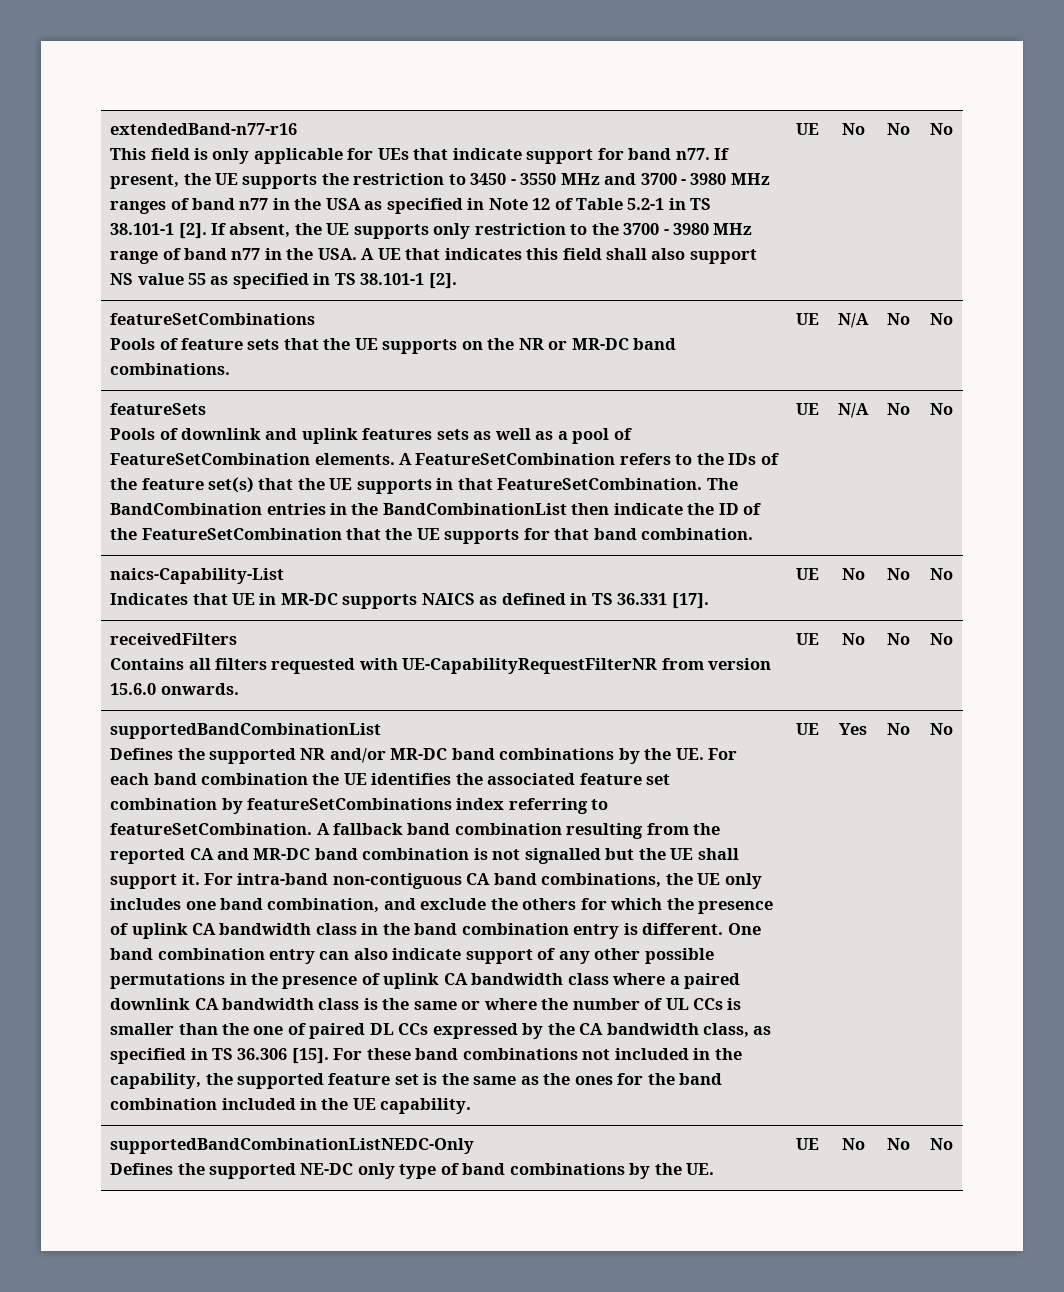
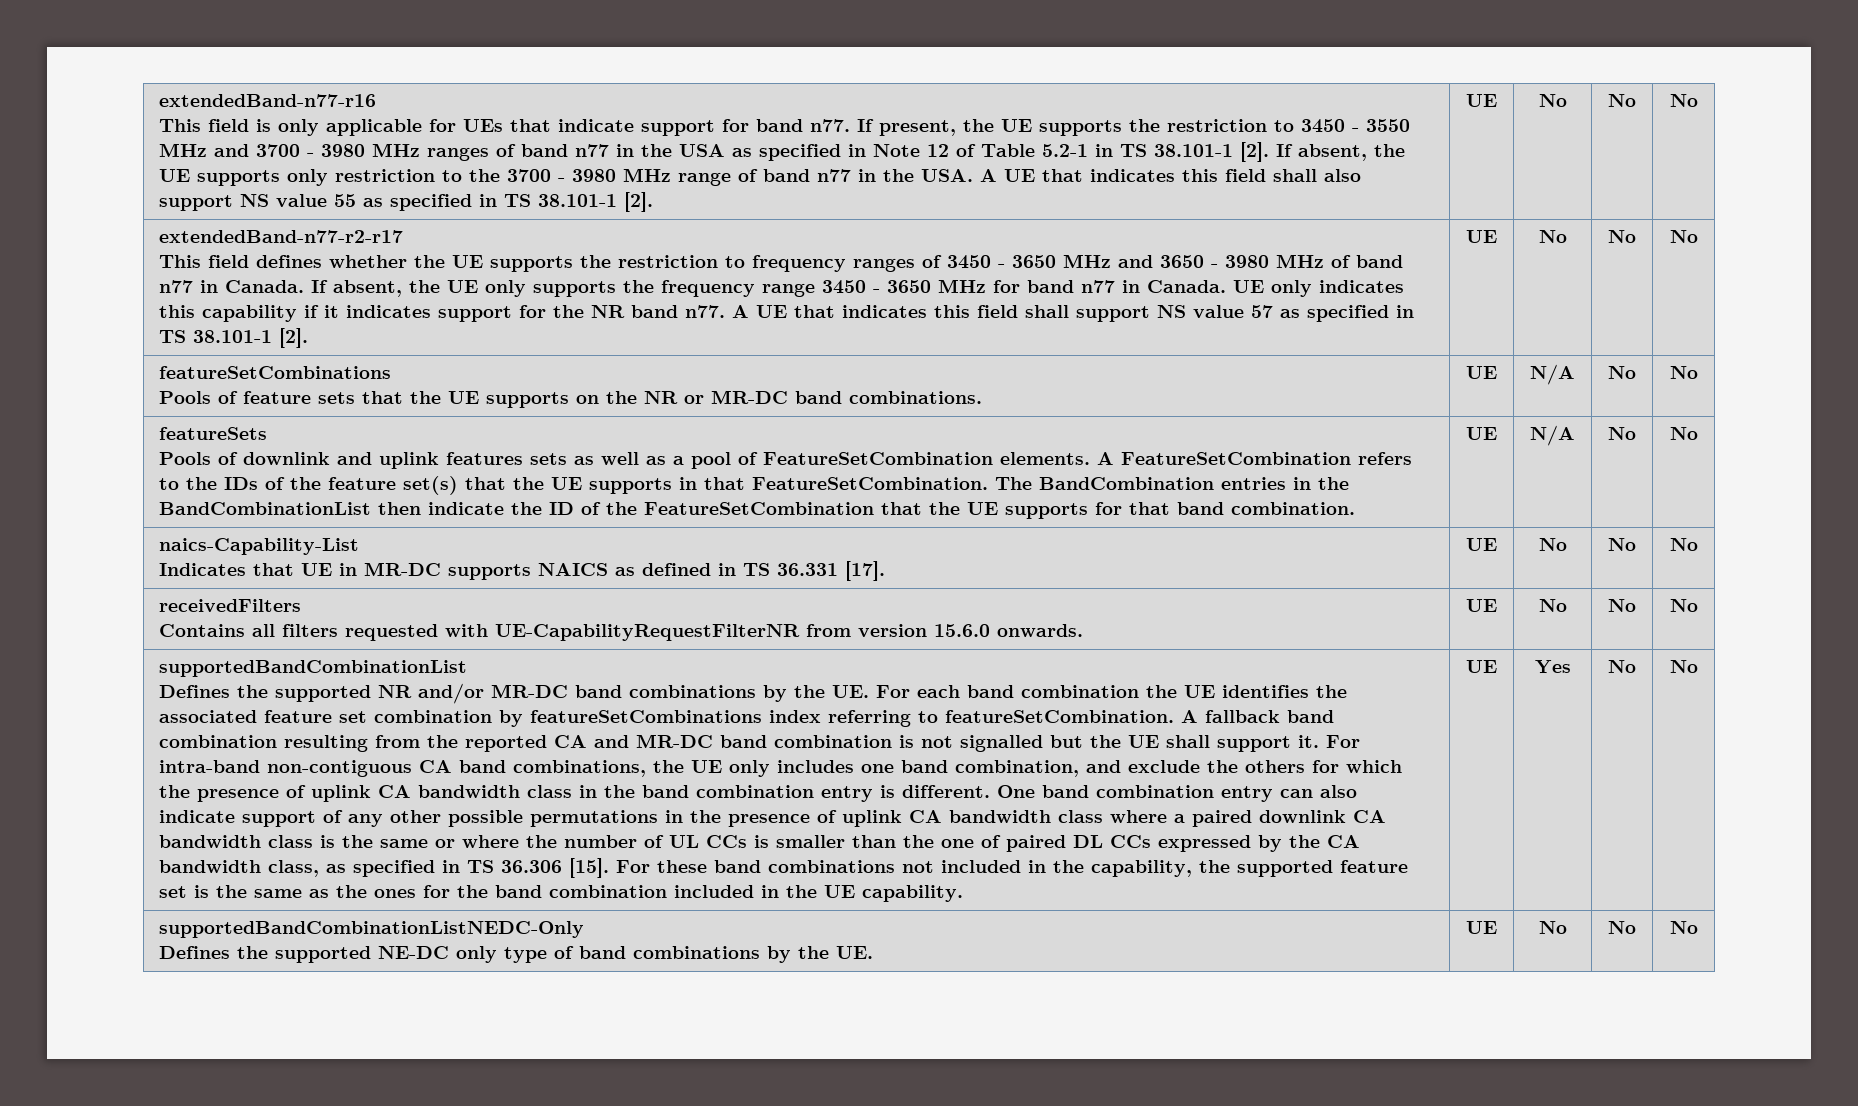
(953, 129) none -> [159,230,404,243] [159,254,1404,272] [159,279,1405,297] [159,305,1415,322] [159,328,309,348] [1466,230,1497,243] [1538,230,1567,243] [1608,230,1636,243] [1669,230,1698,243] // extendedBand-n77-r2-r17 // This field defines whether the UE supports the restriction to frequency ranges of 3450 - 3650 MHz and 3650 - 3980 MHz of band n77 in Canada. If absent, the UE only supports the frequency range 3450 - 3650 MHz for band n77 in Canada. UE only indicates this capability if it indicates support for the NR band n77. A UE that indicates this field shall support NS value 57 as specified in TS 38.101-1 [2]. | UE | No | No | No

